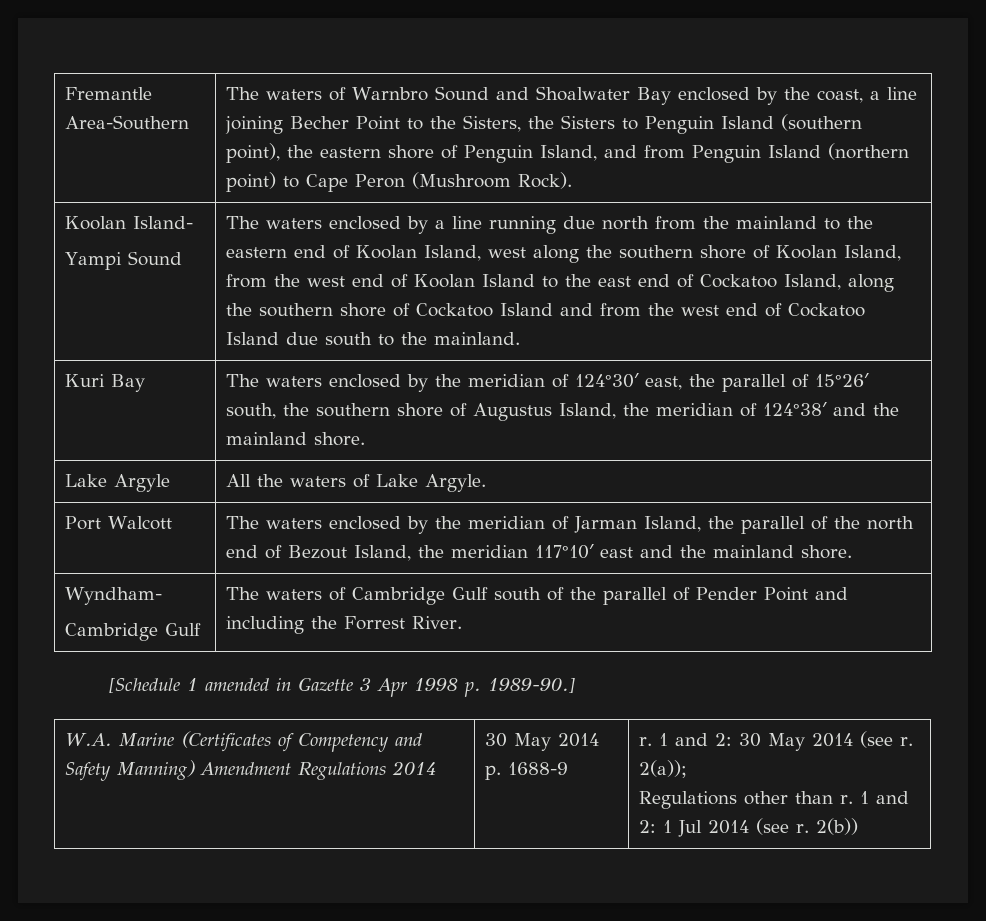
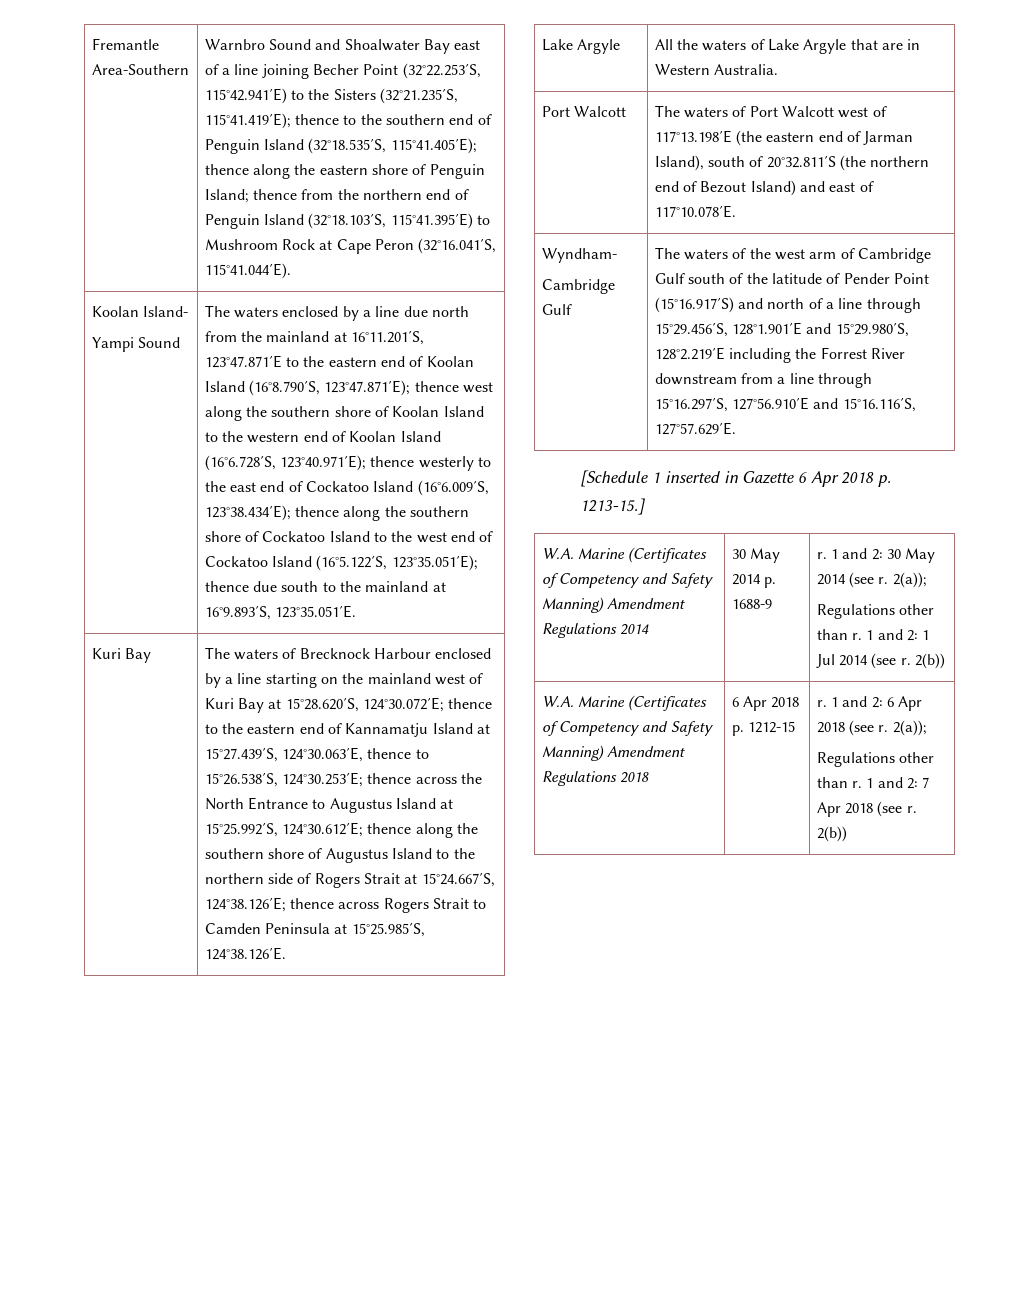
[226,87,347,101] The waters of -> (189, 69) none
[678,87,864,105] enclosed by the coast, -> [454,40,481,50] [204,64,219,75] east of
[407,114,863,134] [226,143,281,163] to the Sisters, the Sisters to Penguin Island (southern point), -> [402,63,481,79] [204,88,458,104] [204,113,492,129] [204,138,477,154] [204,164,290,179] (32°22.253′S, 115°42.941′E) to the Sisters (32°21.235′S, 115°41.419′E); thence to the southern end of Penguin Island (32°18.535′S, 115°41.405′E); thence along
[540,143,910,163] [226,172,573,192] Island, and from Penguin Island (northern point) to Cape Peron (Mushroom Rock). -> [204,189,469,203] [204,213,490,229] [204,238,497,254] [204,263,291,279] Island; thence from the northern end of Penguin Island (32°18.103′S, 115°41.395′E) to Mushroom Rock at Cape Peron (32°16.041′S, 115°41.044′E).
[489,216,557,234] running -> (400, 311) none
(818, 222) none -> [333,331,424,345] [204,355,282,368] at 16°11.201′S, 123°47.871′E
[424,245,482,261] Island, -> [204,380,459,396] Island (16°8.790′S, 123°47.871′E); thence
[844,245,902,261] [226,274,536,288] Island, from the west end of Koolan Island -> [443,406,484,417] [204,431,441,443] [204,455,474,471] Island to the western end of Koolan Island (16°6.728′S, 123°40.971′E); thence westerly
[784,274,842,290] Island, -> [373,480,489,496] [204,505,339,521] Island (16°6.009′S, 123°38.434′E); thence
[560,303,642,317] and from -> [373,532,387,542] to
(280, 338) none -> [316,555,478,571] [204,581,249,592] (16°5.122′S, 123°35.051′E); thence
[434,332,521,345] mainland. -> [365,581,446,592] [204,605,356,620] mainland at 16°9.893′S, 123°35.051′E.
[329,373,870,392] [226,403,277,419] enclosed by the meridian of 124°30′ east, the parallel of 15°26′ south, -> [282,648,492,659] [204,673,484,688] [204,697,493,713] [204,723,490,737] [204,747,429,762] [204,772,482,787] [204,797,454,813] [204,822,453,838] of Brecknock Harbour enclosed by a line starting on the mainland west of Kuri Bay at 15°28.620′S, 124°30.072′E; thence to the eastern end of Kannamatju Island at 15°27.439′S, 124°30.063′E, thence to 15°26.538′S, 124°30.253′E; thence across the North Entrance to Augustus Island at 15°25.992′S, 124°30.612′E; thence along
[559,402,900,419] [226,432,366,446] Island, the meridian of 124°38′ and the mainland shore. -> [391,848,475,859] [204,873,495,888] [204,897,487,913] [204,923,425,937] [204,947,286,960] Island to the northern side of Rogers Strait at 15°24.667′S, 124°38.126′E; thence across Rogers Strait to Camden Peninsula at 15°25.985′S, 124°38.126′E.
[425,474,487,492] [65,516,173,530] [226,516,915,534] [226,544,853,561] Argyle. // Port Walcott | The waters enclosed by the meridian of Jarman Island, the parallel of the north end of Bezout Island, the meridian 117°10′ east and the mainland shore. -> [803,39,921,54] [654,64,778,75] [541,106,626,117] [654,105,887,118] [654,130,914,146] [654,155,930,171] [654,180,874,196] [654,205,736,218] Argyle that are in Western Australia. // Port Walcott | The waters of Port Walcott west of 117°13.198′E (the eastern end of Jarman Island), south of 20°32.811′S (the northern end of Bezout Island) and east of 117°10.078′E.
(347, 594) none -> [749,248,855,260] the west arm of
[603,587,668,605] parallel -> [771,273,822,284] latitude
[815,587,849,600] [226,616,463,634] and including the Forrest River. -> [654,297,921,313] [654,322,909,337] [654,347,905,363] [654,373,872,388] [654,397,916,412] [654,422,736,435] (15°16.917′S) and north of a line through 15°29.456′S, 128°1.901′E and 15°29.980′S, 128°2.219′E including the Forrest River downstream from a line through 15°16.297′S, 127°56.910′E and 15°16.116′S, 127°57.629′E.
[205,678,270,691] amended -> [664,471,721,483] inserted
[360,677,576,697] 3 Apr 1998 p. 1989-90.] -> [797,471,892,487] [580,498,646,515] 6 Apr 2018 p. 1213-15.]
(859, 826) none -> [541,695,708,711] [541,721,713,736] [541,745,685,761] [541,771,649,786] [731,696,800,711] [731,721,795,736] [816,696,923,711] [816,720,927,736] [816,752,934,767] [816,777,930,789] [816,801,917,817] [816,826,847,842] // W.A. Marine (Certificates of Competency and Safety Manning) Amendment Regulations 2018 | 6 Apr 2018 p. 1212-15 | r. 1 and 2: 6 Apr 2018 (see r. 2(a)); // Regulations other than r. 1 and 2: 7 Apr 2018 (see r. 2(b))

